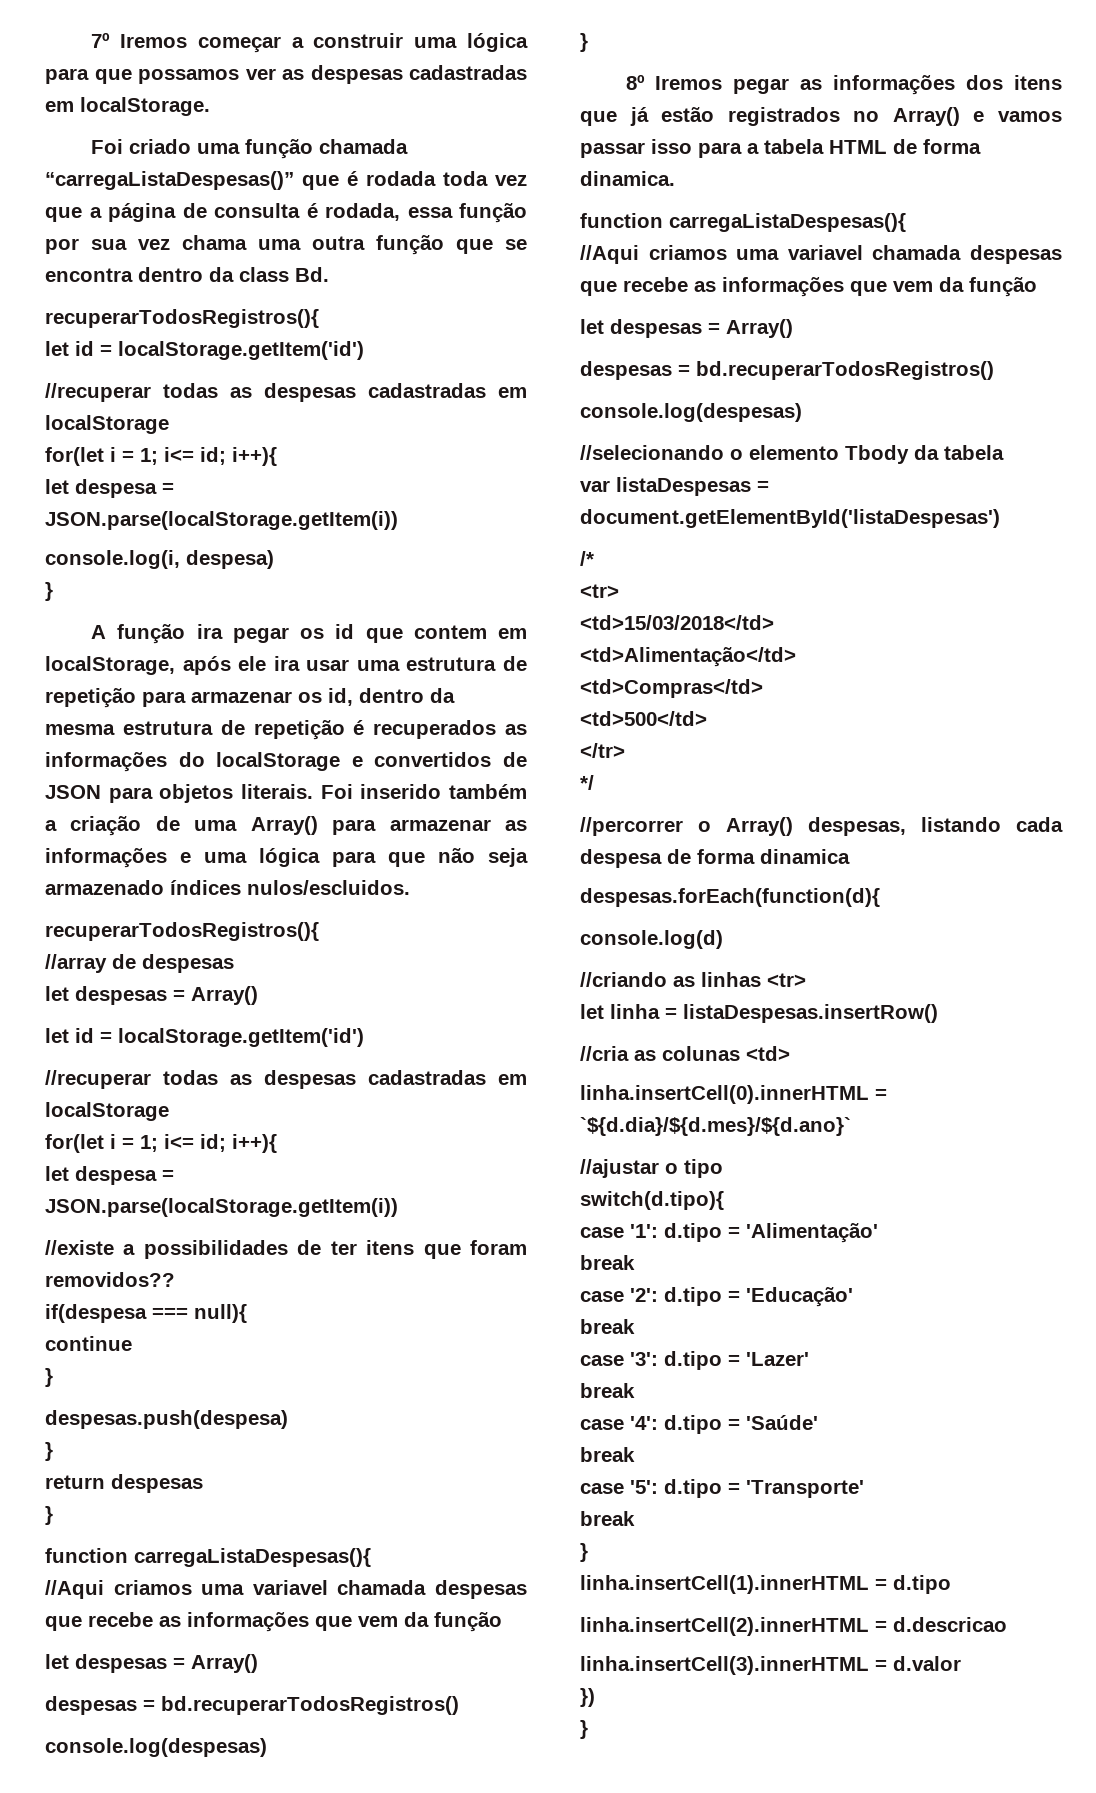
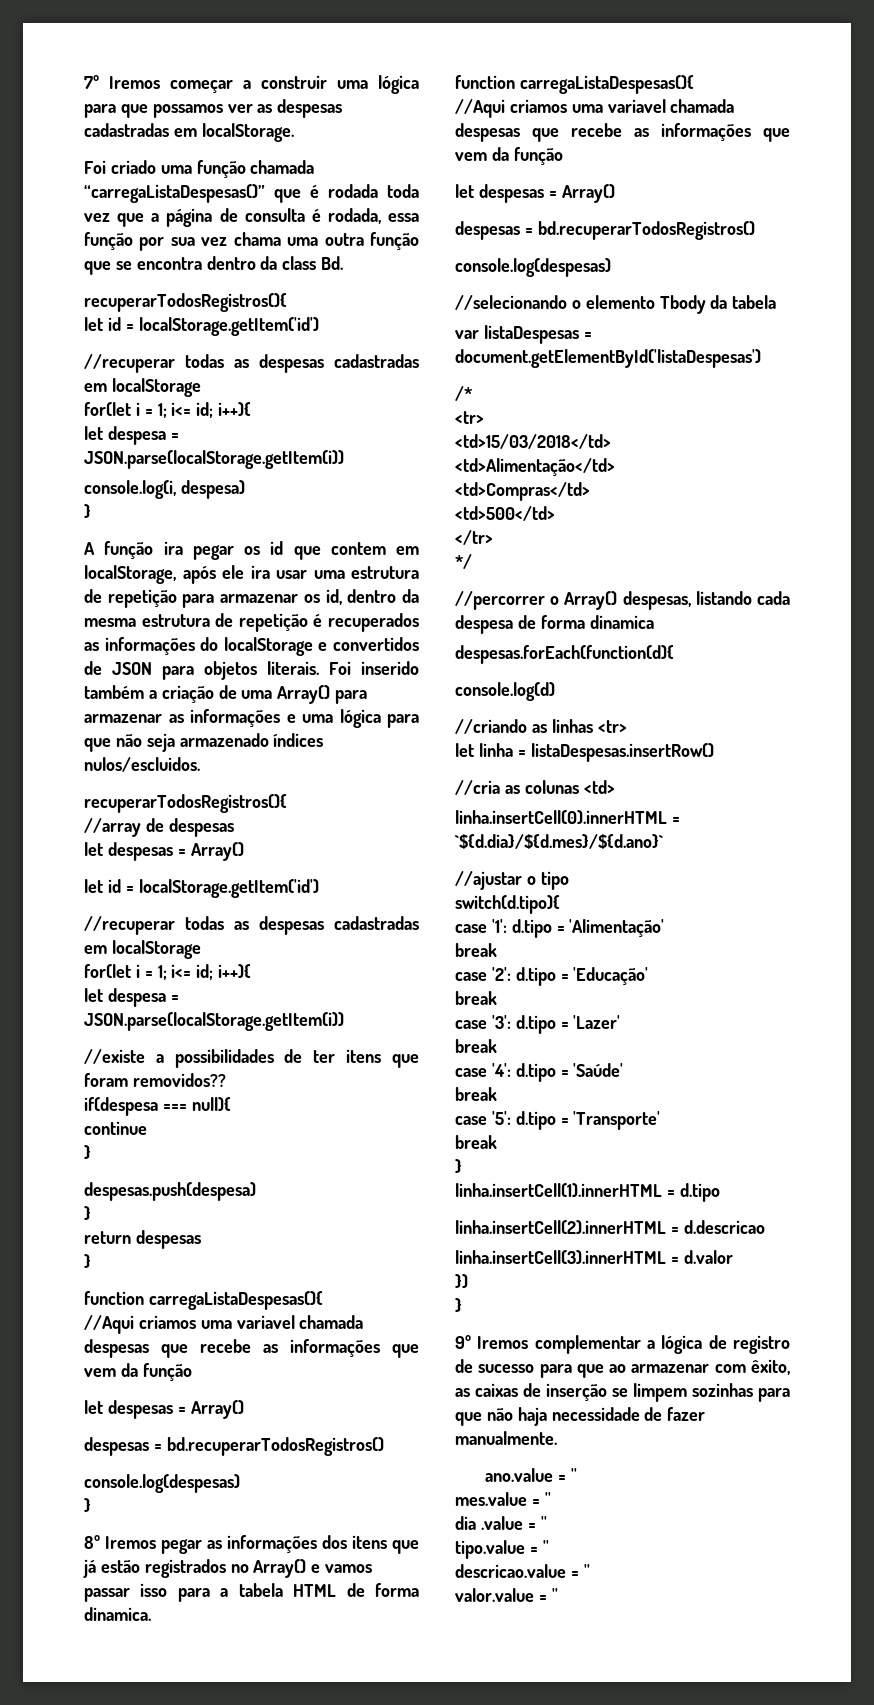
(588, 1729) none -> [455,1335,790,1354] [455,1359,790,1378] [455,1383,790,1402] [455,1407,706,1426] [455,1431,557,1445] [485,1468,578,1482] [455,1492,551,1506] [455,1516,547,1530] [455,1540,549,1559] [455,1564,590,1578] [455,1588,558,1602] // 9º Iremos complementar a lógica de registro de sucesso para que ao armazenar com êxito, as caixas de inserção se limpem sozinhas para que não haja necessidade de fazer manualmente. // ano.value = '' // mes.value = '' // dia .value = '' // tipo.value = '' // descricao.value = '' // valor.value = ''

